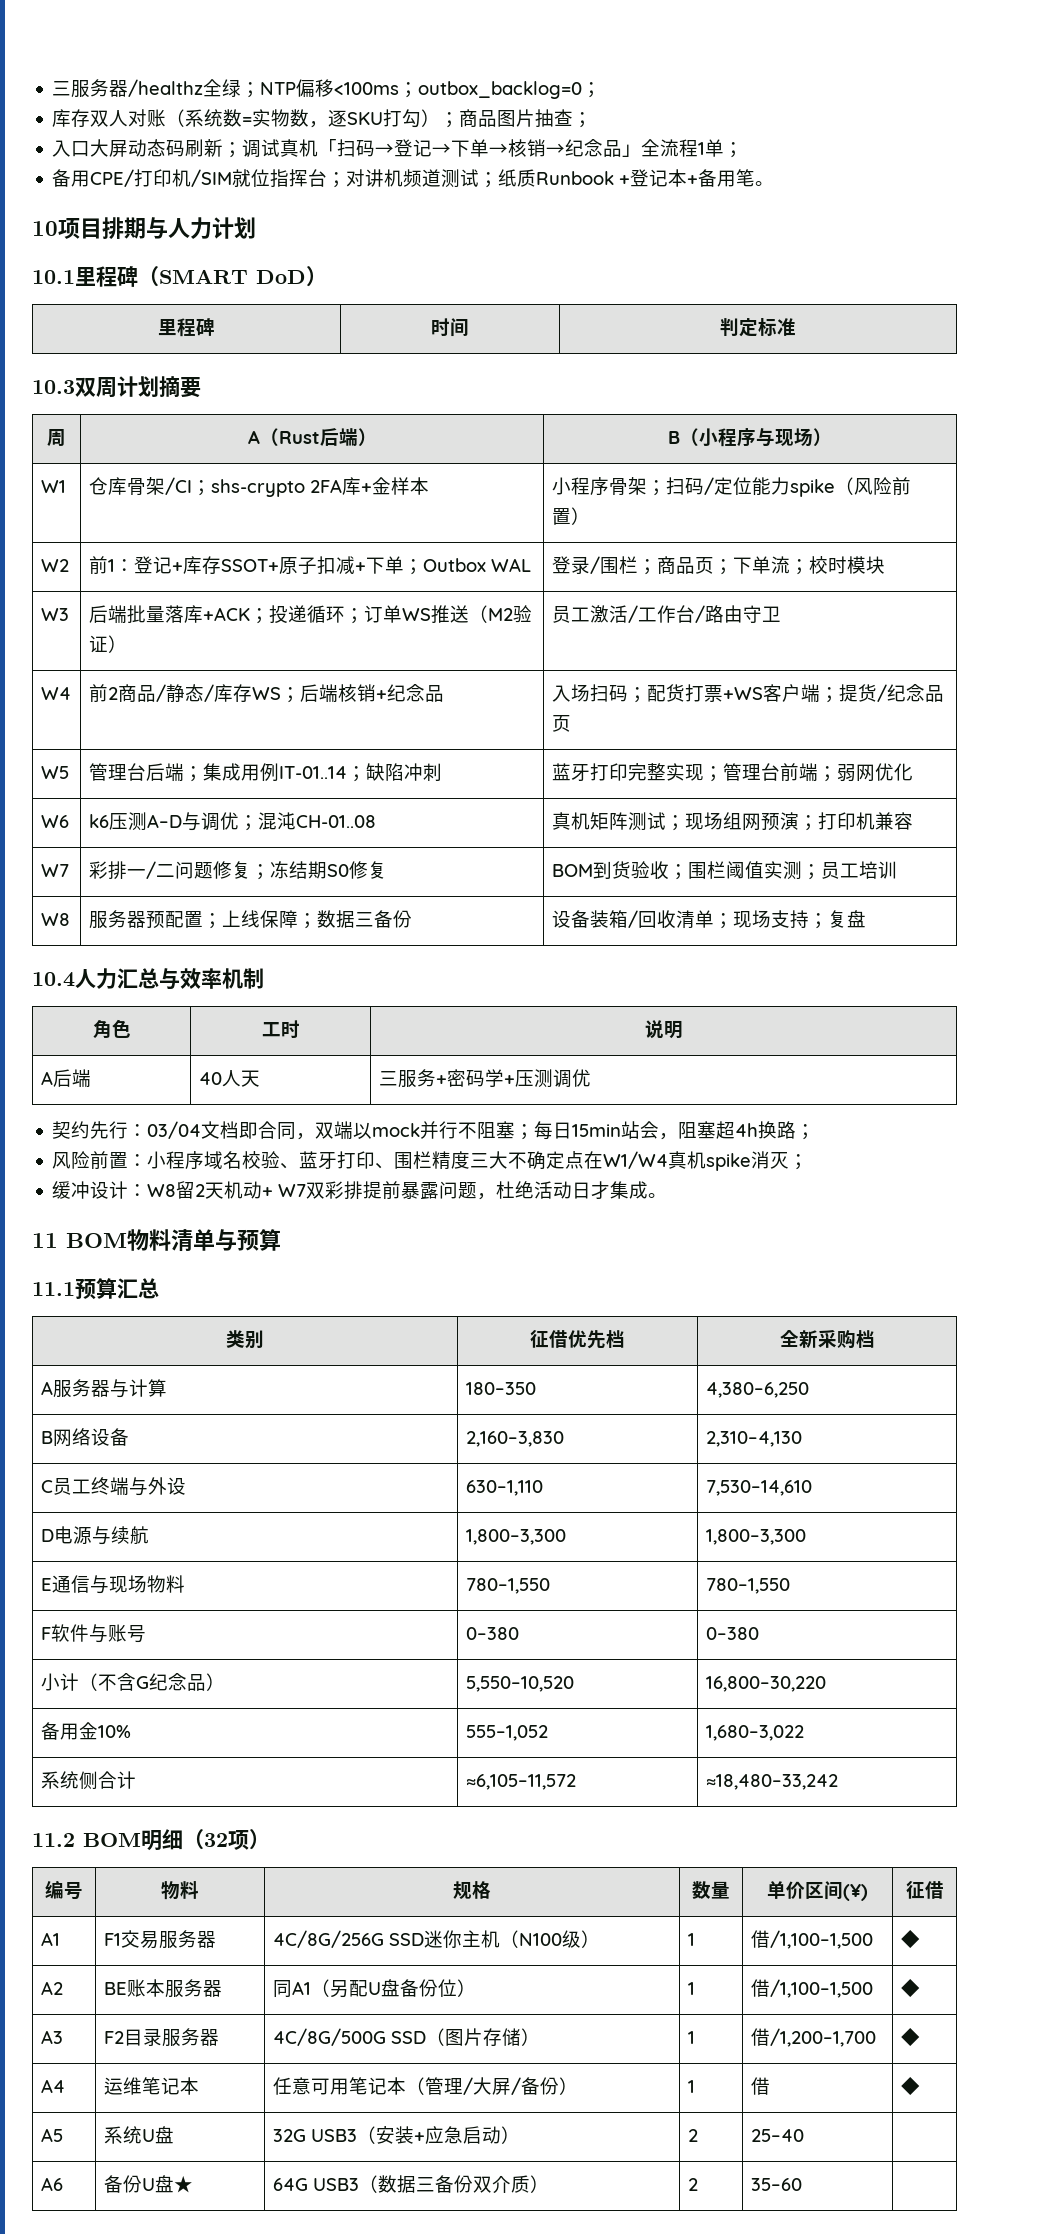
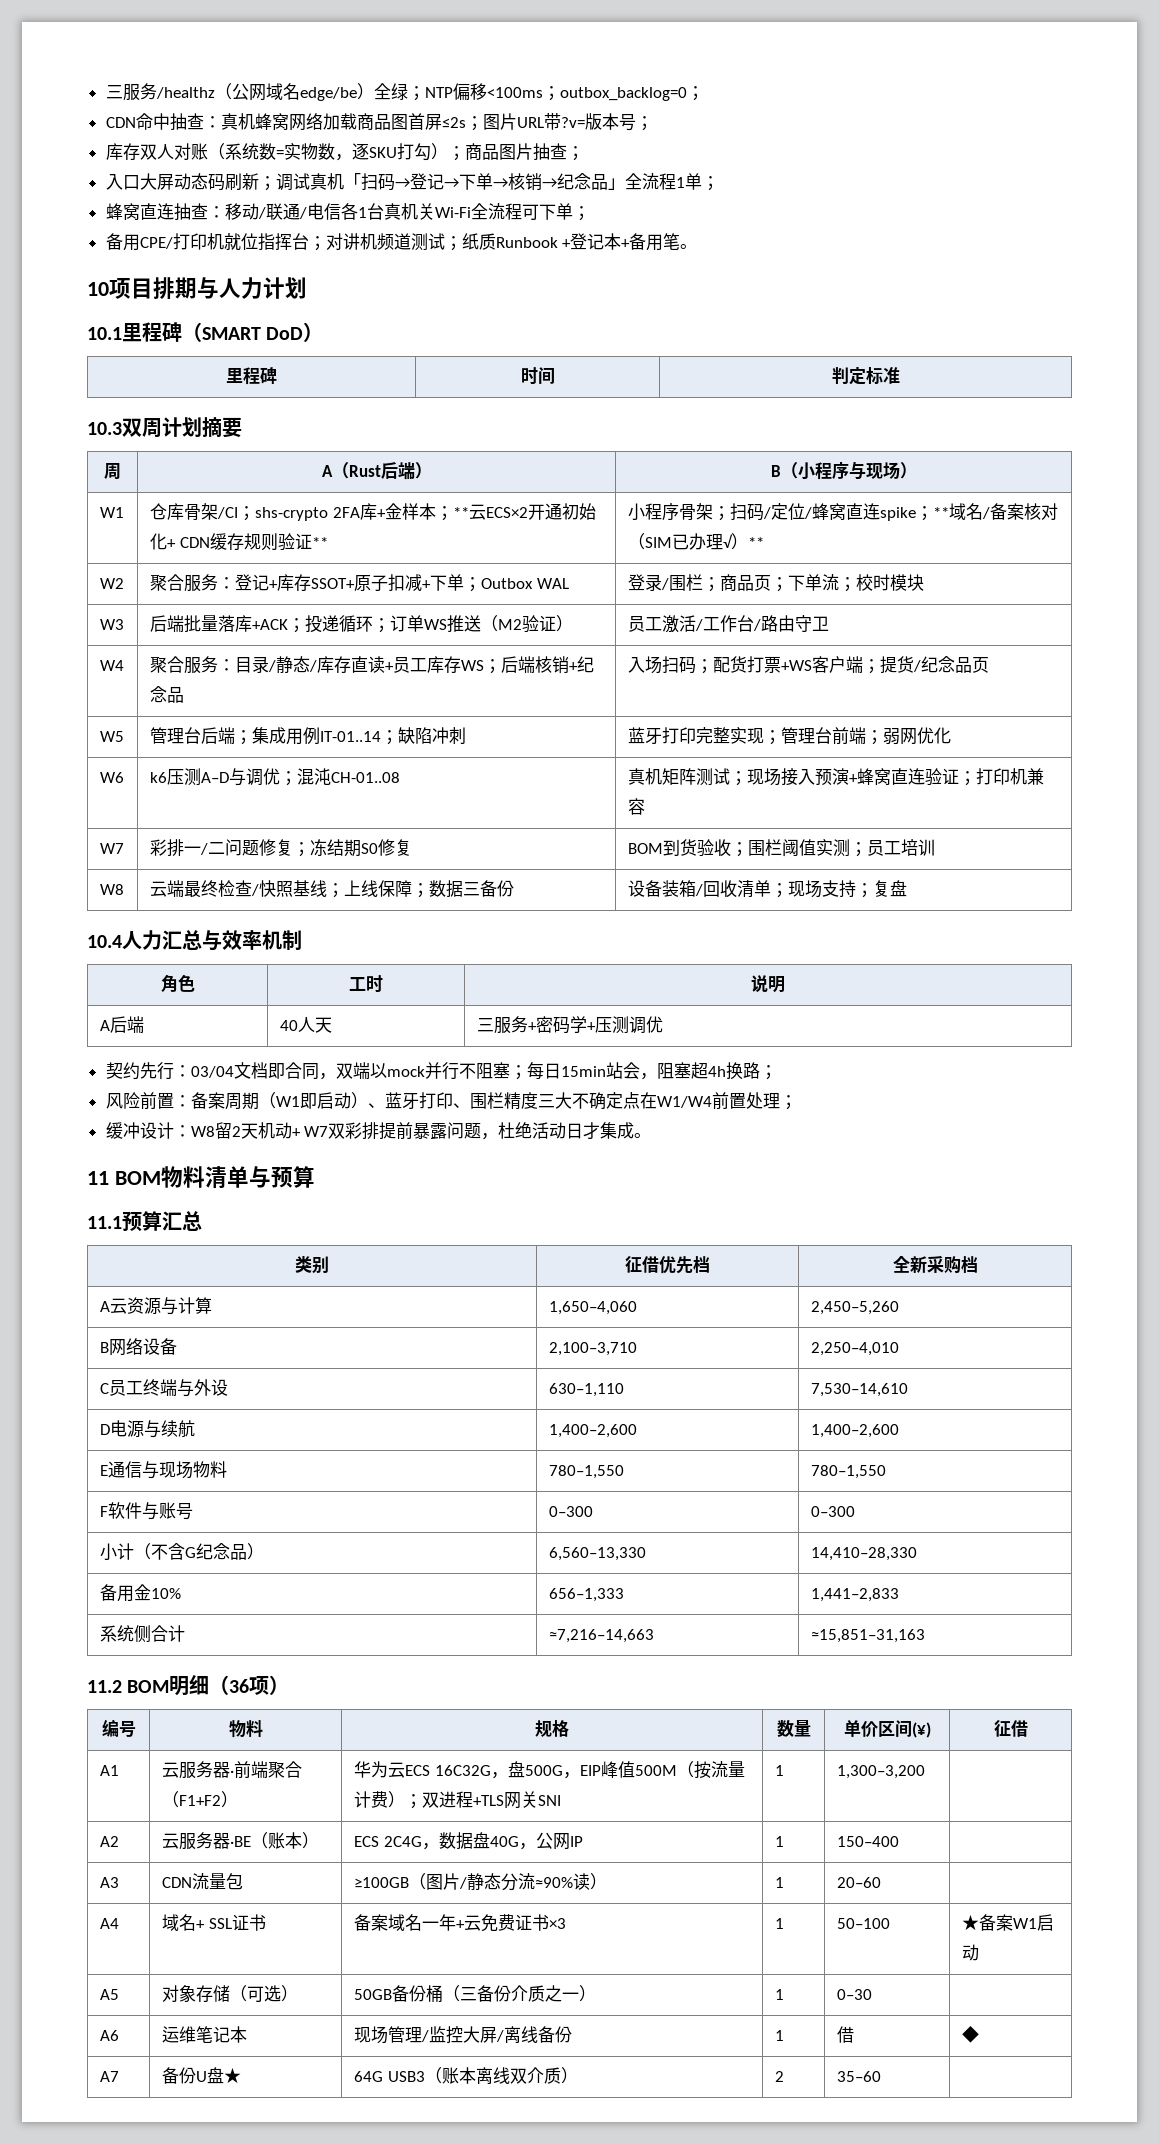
[52,79,204,98] 三服务器/healthz -> [105,83,374,101] 三服务/healthz（公网域名edge/be）
(602, 90) none -> [105,113,653,131] // CDN命中抽查：真机蜂窝网络加载商品图首屏≤2s；图片URL带?v=版本号；
(744, 150) none -> [105,203,590,221] // 蜂窝直连抽查：移动/联通/电信各1台真机关Wi-Fi全流程可下单；
[191,169,233,187] /SIM -> (224, 241) none
(429, 486) none -> [435,503,596,521] [149,533,328,551] ；**云ECS×2开通初始化+ CDN缓存规则验证**
[751,477,911,497] [551,507,590,525] 能力spike（风险前置） -> [803,503,1058,521] [627,533,764,550] /蜂窝直连spike；**域名/备案核对（SIM已办理√）**
[88,556,115,574] 前1 -> [149,574,218,592] 聚合服务
[88,684,156,702] 前2商品 -> [149,656,269,674] 聚合服务：目录
(252, 693) none -> [350,656,461,673] 直读+员工库存
[722,812,799,831] 组网预演 -> [780,768,959,786] 接入预演+蜂窝直连验证
[88,910,203,929] 服务器预配置 -> [149,880,327,897] 云端最终检查/快照基线
[147,1151,281,1170] 小程序域名校验 -> [190,1092,368,1110] 备案周期（W1即启动）
[668,1151,790,1171] 真机spike消灭 -> [711,1092,780,1110] 前置处理
[52,1379,110,1398] 服务器 -> [109,1297,161,1315] 云资源
[465,1382,536,1395] [705,1382,809,1398] 180–350 | 4,380–6,250 -> [548,1301,637,1315] [810,1301,899,1315] 1,650–4,060 | 2,450–5,260
[465,1431,564,1447] [705,1431,802,1447] 2,160–3,830 | 2,310–4,130 -> [548,1342,637,1356] [810,1342,899,1356] 2,100–3,710 | 2,250–4,010
[465,1529,566,1545] [705,1529,806,1545] 1,800–3,300 | 1,800–3,300 -> [548,1424,637,1438] [810,1424,899,1438] 1,400–2,600 | 1,400–2,600
[465,1627,519,1640] [705,1627,759,1640] 0–380 | 0–380 -> [548,1506,593,1517] [810,1506,855,1517] 0–300 | 0–300
[465,1676,574,1692] [705,1676,826,1692] 5,550–10,520 | 16,800–30,220 -> [548,1547,646,1561] [810,1547,917,1561] 6,560–13,330 | 14,410–28,330
[465,1725,548,1741] [705,1725,804,1741] 555–1,052 | 1,680–3,022 -> [548,1588,624,1602] [810,1588,899,1602] 656–1,333 | 1,441–2,833
[465,1774,576,1790] [705,1774,838,1790] ≈6,105–11,572 | ≈18,480–33,242 -> [548,1629,654,1643] [810,1629,925,1643] ≈7,216–14,663 | ≈15,851–31,163
[204,1833,228,1847] 32 -> [229,1679,250,1693] 36
[103,1930,216,1949] [272,1930,600,1948] [687,1933,695,1946] [750,1930,873,1949] [900,1929,920,1949] [40,1981,63,1995] [103,1979,222,1998] [272,1979,476,1998] [687,1982,695,1995] [750,1979,873,1998] [900,1978,920,1998] [40,2030,63,2044] [103,2028,219,2047] [272,2028,540,2046] [687,2031,695,2044] [750,2028,876,2047] [900,2027,920,2047] [40,2079,65,2093] F1交易服务器 | 4C/8G/256G SSD迷你主机（N100级） | 1 | 借/1,100–1,500 | ◆ // A2 | BE账本服务器 | 同A1（另配U盘备份位） | 1 | 借/1,100–1,500 | ◆ // A3 | F2目录服务器 | 4C/8G/500G SSD（图片存储） | 1 | 借/1,200–1,700 | ◆ // A4 -> [161,1761,302,1779] [161,1791,238,1808] [353,1761,745,1779] [353,1791,561,1809] [774,1765,784,1776] [836,1765,925,1779] [99,1836,119,1847] [161,1832,319,1850] [353,1832,583,1850] [774,1836,784,1847] [836,1836,899,1847] [99,1877,119,1888] [161,1873,243,1890] [353,1873,607,1891] [774,1877,784,1888] [836,1877,881,1888] [99,1918,119,1929] [161,1914,266,1931] [353,1914,566,1932] [774,1918,784,1929] [836,1918,890,1929] [961,1914,1054,1931] [961,1944,979,1961] [99,1989,119,2000] [161,1985,298,2002] [353,1985,596,2002] [774,1989,784,2000] [836,1989,872,2000] [99,2030,119,2041] 云服务器·前端聚合（F1+F2） | 华为云ECS 16C32G，盘500G，EIP峰值500M（按流量计费）；双进程+TLS网关SNI | 1 | 1,300–3,200 | // A2 | 云服务器·BE（账本） | ECS 2C4G，数据盘40G，公网IP | 1 | 150–400 | // A3 | CDN流量包 | ≥100GB（图片/静态分流≈90%读） | 1 | 20–60 | // A4 | 域名+ SSL证书 | 备案域名一年+云免费证书×3 | 1 | 50–100 | ★备案W1启动 // A5 | 对象存储（可选） | 50GB备份桶（三备份介质之一） | 1 | 0–30 | // A6
[272,2077,425,2095] 任意可用笔记本（ -> [353,2026,388,2044] 现场
(473, 2086) none -> [428,2026,463,2044] 监控
[520,2077,578,2095] 备份） -> [503,2026,572,2043] 离线备份
[40,2128,63,2142] [103,2126,174,2144] [272,2126,520,2144] [687,2129,698,2142] [750,2129,804,2142] [40,2177,63,2191] A5 | 系统U盘 | 32G USB3（安装+应急启动） | 2 | 25–40 | // A6 -> [99,2071,119,2082] A7
[377,2175,473,2193] 数据三备份 -> [441,2067,510,2084] 账本离线

